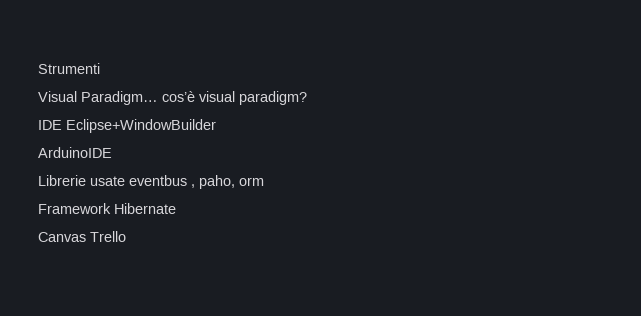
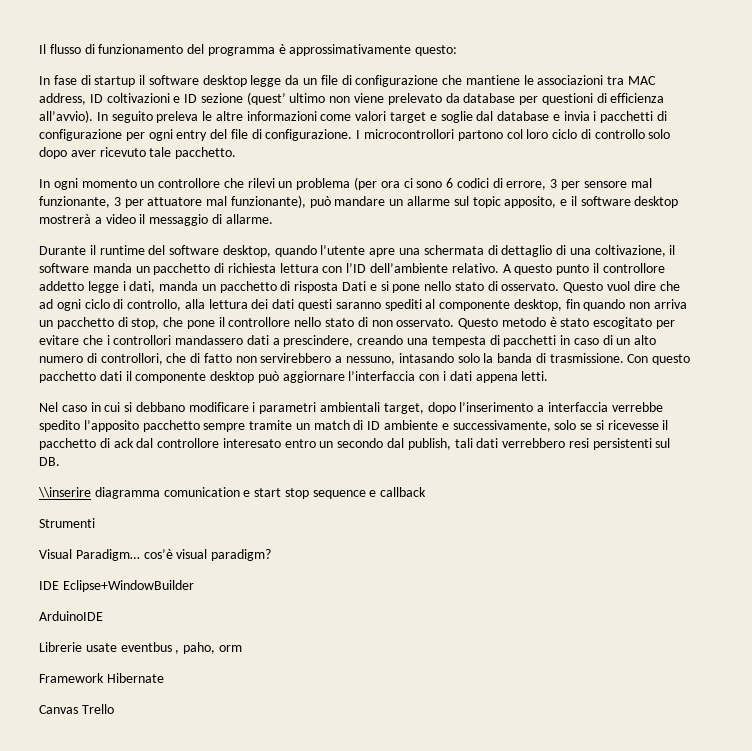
(38, 68) none -> [39,44,458,56] [39,75,657,87] [39,92,665,105] [39,110,668,123] [39,129,671,141] [39,147,237,159] [39,177,652,190] [39,195,679,208] [39,214,273,226] [39,245,676,257] [39,263,665,275] [39,281,680,293] [39,299,688,311] [39,317,676,329] [39,335,657,347] [39,353,691,365] [39,371,549,383] [39,402,663,414] [39,420,669,432] [39,438,671,450] [39,457,60,466] [38,487,427,499] Il flusso di funzionamento del programma è approssimativamente questo: // In fase di startup il software desktop legge da un file di configurazione che mantiene le associazioni tra MAC address, ID coltivazioni e ID sezione (quest’ ultimo non viene prelevato da database per questioni di efficienza all’avvio). In seguito preleva le altre informazioni come valori target e soglie dal database e invia i pacchetti di configurazione per ogni entry del file di configurazione. I microcontrollori partono col loro ciclo di controllo solo dopo aver ricevuto tale pacchetto. // In ogni momento un controllore che rilevi un problema (per ora ci sono 6 codici di errore, 3 per sensore mal funzionante, 3 per attuatore mal funzionante), può mandare un allarme sul topic apposito, e il software desktop mostrerà a video il messaggio di allarme. // Durante il runtime del software desktop, quando l’utente apre una schermata di dettaglio di una coltivazione, il software manda un pacchetto di richiesta lettura con l’ID dell’ambiente relativo. A questo punto il controllore addetto legge i dati, manda un pacchetto di risposta Dati e si pone nello stato di osservato. Questo vuol dire che ad ogni ciclo di controllo, alla lettura dei dati questi saranno spediti al componente desktop, fin quando non arriva un pacchetto di stop, che pone il controllore nello stato di non osservato. Questo metodo è stato escogitato per evitare che i controllori mandassero dati a prescindere, creando una tempesta di pacchetti in caso di un alto numero di controllori, che di fatto non servirebbero a nessuno, intasando solo la banda di trasmissione. Con questo pacchetto dati il componente desktop può aggiornare l’interfaccia con i dati appena letti. // Nel caso in cui si debbano modificare i parametri ambientali target, dopo l’inserimento a interfaccia verrebbe spedito l’apposito pacchetto sempre tramite un match di ID ambiente e successivamente, solo se si ricevesse il pacchetto di ack dal controllore interesato entro un secondo dal publish, tali dati verrebbero resi persistenti sul DB. // \\inserire diagramma comunication e start stop sequence e callback //

